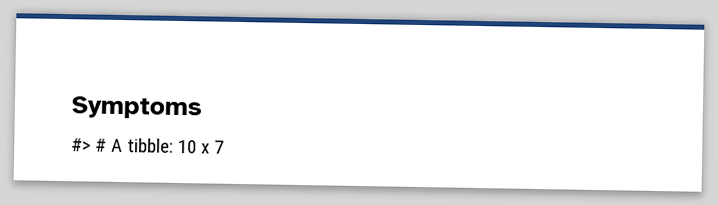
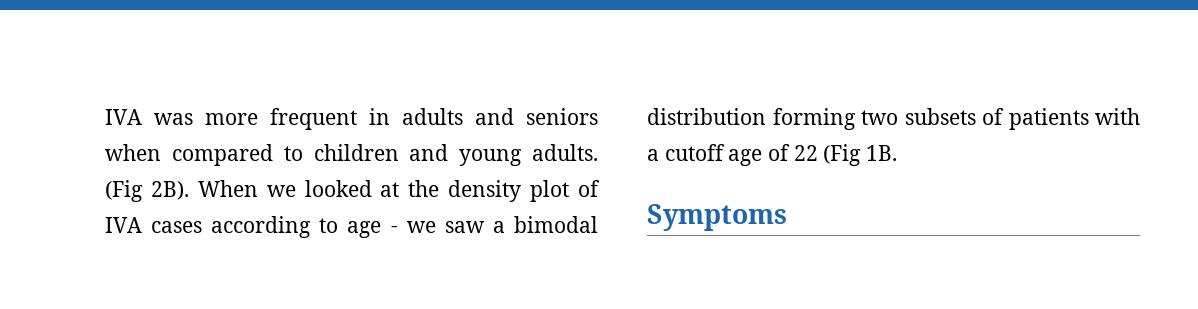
[71,96,203,120] [71,138,224,154] Symptoms // #> # A tibble: 10 x 7 -> [105,108,598,130] [105,144,598,166] [105,180,601,202] [105,216,598,238] [647,108,1140,130] [647,144,898,166] [647,204,787,231] IVA was more frequent in adults and seniors when compared to children and young adults. (Fig 2B). When we looked at the density plot of IVA cases according to age - we saw a bimodal distribution forming two subsets of patients with a cutoff age of 22 (Fig 1B. // Symptoms

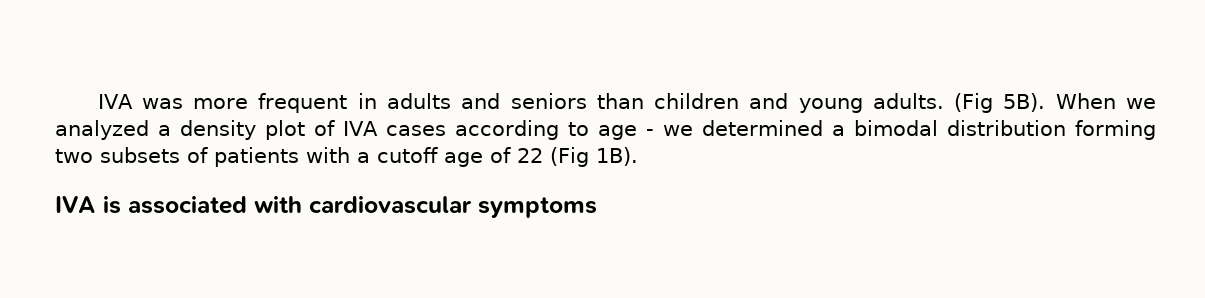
[105,144,303,166] when compared to -> [596,93,644,109] than
[150,181,189,200] 2B). -> [1003,93,1046,112] 5B).
[304,180,440,197] looked at the -> [55,120,172,140] analyzed a
[444,221,485,233] saw -> [701,120,823,136] determined
[866,145,898,161] [647,204,787,231] 1B. // Symptoms -> [595,147,638,166] [55,196,597,218] 1B). // IVA is associated with cardiovascular symptoms

